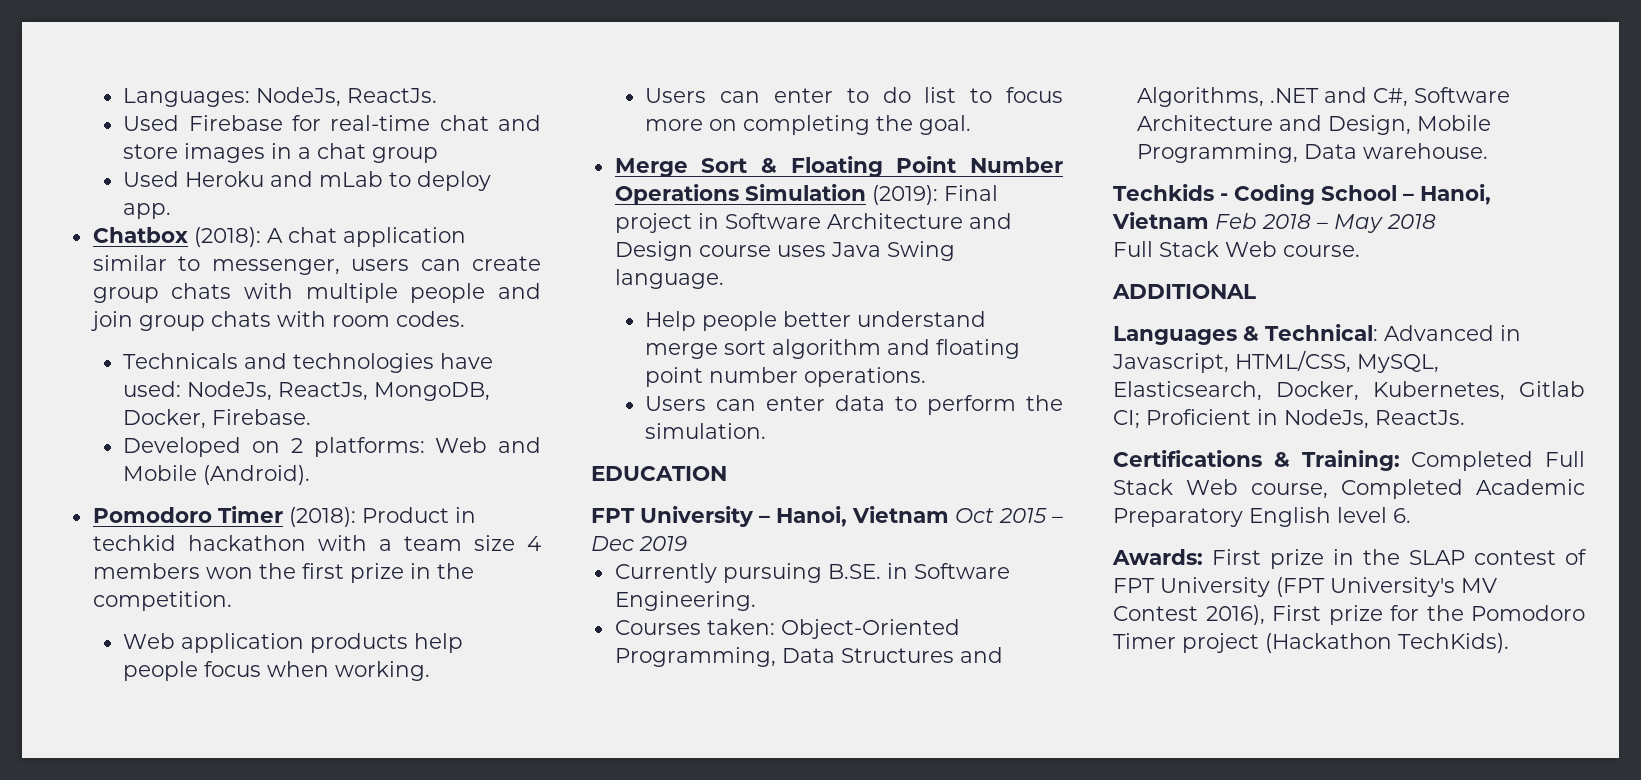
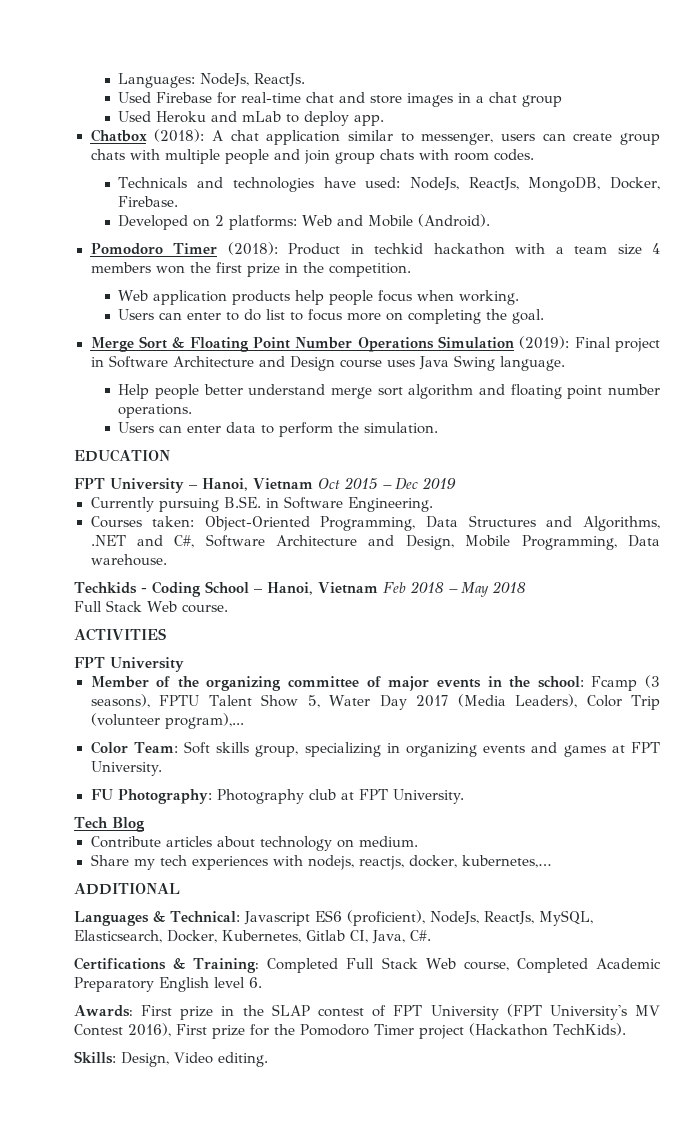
(1360, 251) none -> [74,628,166,641] [74,657,184,672] [90,675,660,691] [90,694,661,710] [90,713,244,729] [90,741,660,757] [90,761,163,776] [90,789,465,804] [74,817,145,832] [90,836,418,851] [90,854,551,870] // ACTIVITIES // FPT University // Member of the organizing committee of major events in the school: Fcamp (3 seasons), FPTU Talent Show 5, Water Day 2017 (Media Leaders), Color Trip (volunteer program),... // Color Team: Soft skills group, specializing in organizing events and games at FPT University. // FU Photography: Photography club at FPT University. // Tech Blog // Contribute articles about technology on medium. // Share my tech experiences with nodejs, reactjs, docker, kubernetes,…
[1384,325,1521,341] [1112,350,1351,373] Advanced in Javascript, HTML/CSS, -> [243,910,534,926] Javascript ES6 (proficient), NodeJs, ReactJs,
[1113,409,1465,429] CI; Proficient in NodeJs, ReactJs. -> [350,930,431,944] CI, Java, C#.
(1509, 643) none -> [74,1051,268,1067] // Skills: Design, Video editing.

